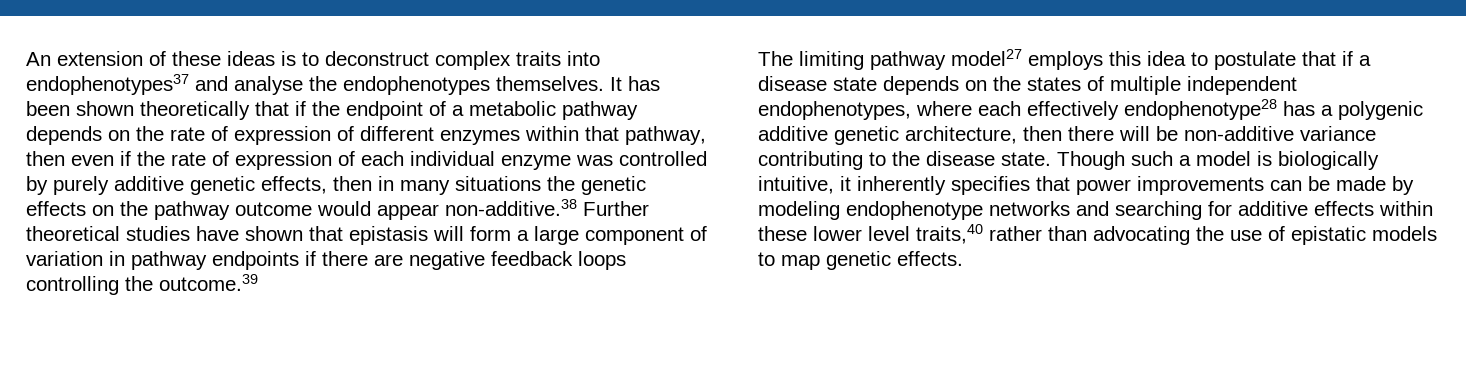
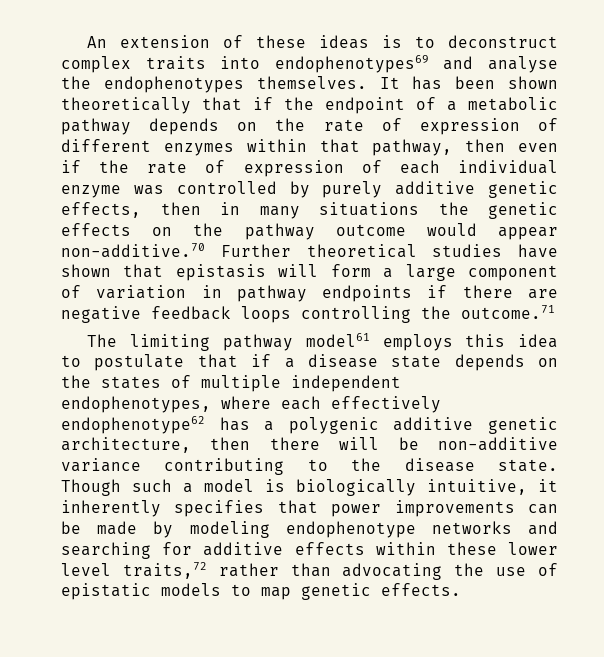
[26,74,189,95] endophenotypes37 -> [274,55,429,73] endophenotypes69
[445,199,577,216] non-additive.38 -> [61,243,205,258] non-additive.70
[159,274,258,291] outcome.39 -> [461,305,555,319] outcome.71
[951,49,1022,66] model27 -> [305,333,370,347] model61
[1124,99,1277,120] endophenotype28 -> [61,416,205,434] endophenotype62
[916,224,983,244] traits,40 -> [122,562,207,579] traits,72

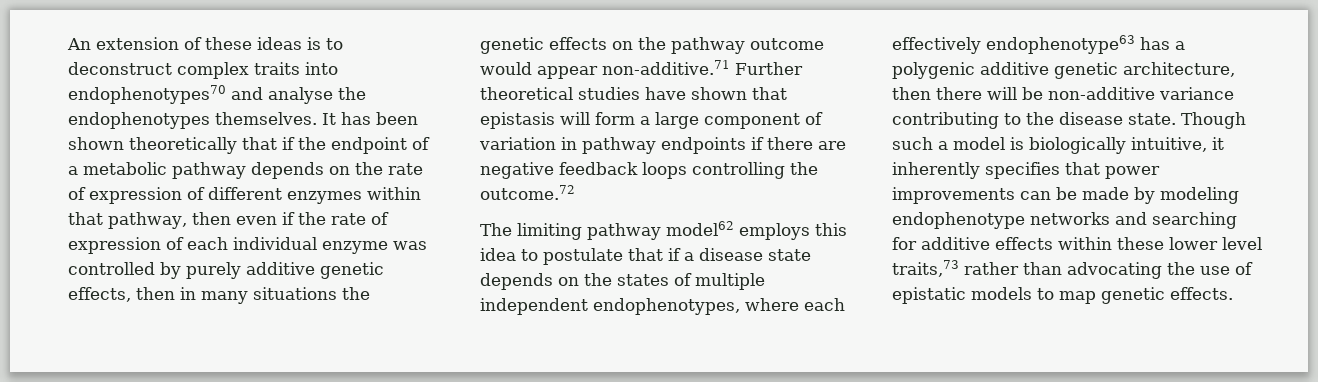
[274,55,429,73] endophenotypes69 -> [68,85,226,104] endophenotypes70
[61,243,205,258] non-additive.70 -> [602,60,730,75] non-additive.71
[461,305,555,319] outcome.71 -> [480,185,575,200] outcome.72
[305,333,370,347] model61 -> [666,221,734,236] model62
[61,416,205,434] endophenotype62 -> [986,35,1135,54] endophenotype63
[122,562,207,579] traits,72 -> [892,260,959,277] traits,73

